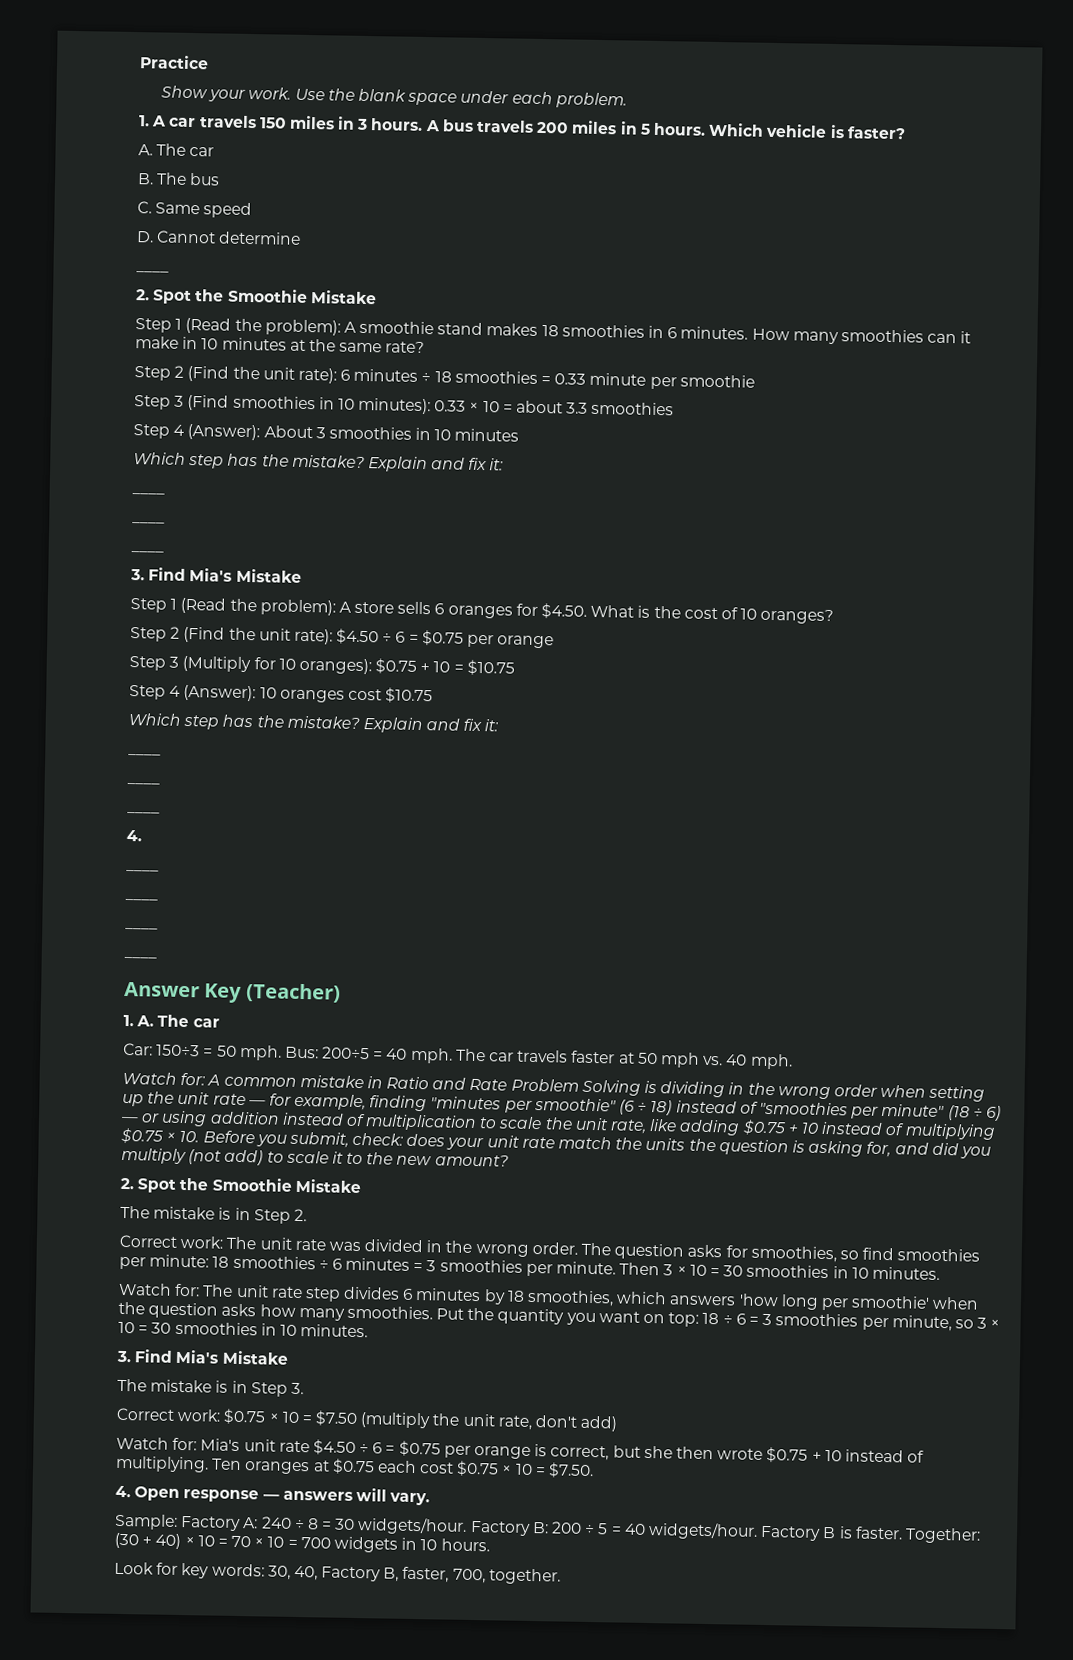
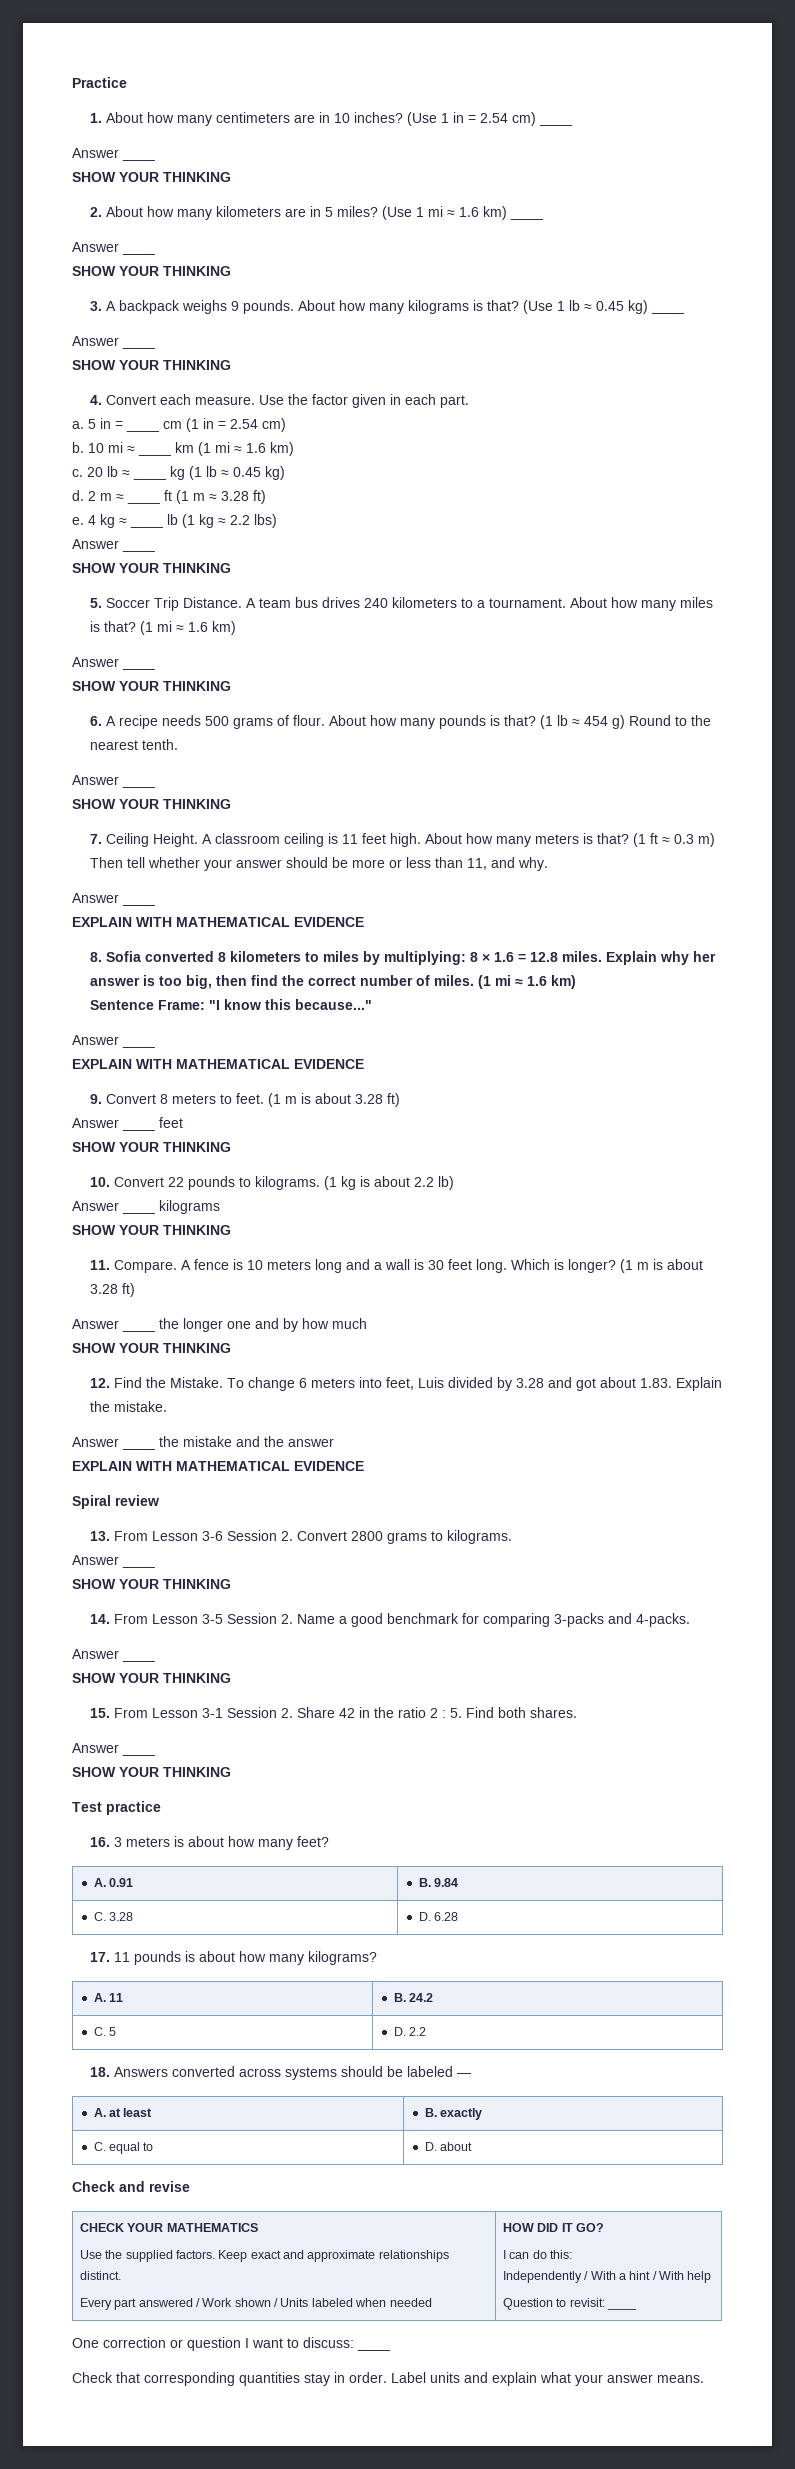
[161,85,627,109] [138,115,906,140] [138,143,215,157] [137,172,221,186] [137,201,253,219] [136,230,302,245] [136,271,169,273] [136,288,377,305] [135,317,972,345] [135,336,426,354] [134,365,755,390] [134,394,675,416] [133,423,520,442] [133,452,505,473] [132,493,165,495] [132,522,165,524] [131,551,164,553] [130,567,302,583] [130,597,835,625] [130,626,555,649] [129,655,515,676] [129,684,434,704] [128,713,500,734] [128,754,161,756] [127,783,160,785] [127,811,160,814] [126,829,142,842] [126,869,159,872] [125,898,158,901] [125,927,158,930] [124,956,157,959] [124,981,341,1003] [123,1014,220,1028] [123,1042,793,1070] [122,1071,986,1102] [122,1091,1001,1121] [120,1110,996,1140] [121,1127,991,1159] [121,1147,509,1167] [120,1177,361,1194] [120,1205,307,1224] [119,1234,981,1263] [119,1254,940,1280] [118,1282,980,1311] [118,1301,1001,1332] [118,1321,369,1338] [116,1349,289,1365] [117,1378,304,1397] [116,1407,618,1432] [116,1436,925,1463] [115,1455,595,1479] [115,1485,431,1506] [114,1513,981,1544] [114,1532,490,1553] [114,1561,561,1585] Show your work. Use the blank space under each problem. // 1. A car travels 150 miles in 3 hours. A bus travels 200 miles in 5 hours. Which vehicle is faster? // A. The car // B. The bus // C. Same speed // D. Cannot determine // ____ // 2. Spot the Smoothie Mistake // Step 1 (Read the problem): A smoothie stand makes 18 smoothies in 6 minutes. How many smoothies can it make in 10 minutes at the same rate? // Step 2 (Find the unit rate): 6 minutes ÷ 18 smoothies = 0.33 minute per smoothie // Step 3 (Find smoothies in 10 minutes): 0.33 × 10 = about 3.3 smoothies // Step 4 (Answer): About 3 smoothies in 10 minutes // Which step has the mistake? Explain and fix it: // ____ // ____ // ____ // 3. Find Mia's Mistake // Step 1 (Read the problem): A store sells 6 oranges for $4.50. What is the cost of 10 oranges? // Step 2 (Find the unit rate): $4.50 ÷ 6 = $0.75 per orange // Step 3 (Multiply for 10 oranges): $0.75 + 10 = $10.75 // Step 4 (Answer): 10 oranges cost $10.75 // Which step has the mistake? Explain and fix it: // ____ // ____ // ____ // 4. // ____ // ____ // ____ // ____ // Answer Key (Teacher) // 1. A. The car // Car: 150÷3 = 50 mph. Bus: 200÷5 = 40 mph. The car travels faster at 50 mph vs. 40 mph. // Watch for: A common mistake in Ratio and Rate Problem Solving is dividing in the wrong order when setting up the unit rate — for example, finding "minutes per smoothie" (6 ÷ 18) instead of "smoothies per minute" (18 ÷ 6) — or using addition instead of multiplication to scale the unit rate, like adding $0.75 + 10 instead of multiplying $0.75 × 10. Before you submit, check: does your unit rate match the units the question is asking for, and did you multiply (not add) to scale it to the new amount? // 2. Spot the Smoothie Mistake // The mistake is in Step 2. // Correct work: The unit rate was divided in the wrong order. The question asks for smoothies, so find smoothies per minute: 18 smoothies ÷ 6 minutes = 3 smoothies per minute. Then 3 × 10 = 30 smoothies in 10 minutes. // Watch for: The unit rate step divides 6 minutes by 18 smoothies, which answers 'how long per smoothie' when the question asks how many smoothies. Put the quantity you want on top: 18 ÷ 6 = 3 smoothies per minute, so 3 × 10 = 30 smoothies in 10 minutes. // 3. Find Mia's Mistake // The mistake is in Step 3. // Correct work: $0.75 × 10 = $7.50 (multiply the unit rate, don't add) // Watch for: Mia's unit rate $4.50 ÷ 6 = $0.75 per orange is correct, but she then wrote $0.75 + 10 instead of multiplying. Ten oranges at $0.75 each cost $0.75 × 10 = $7.50. // 4. Open response — answers will vary. // Sample: Factory A: 240 ÷ 8 = 30 widgets/hour. Factory B: 200 ÷ 5 = 40 widgets/hour. Factory B is faster. Together: (30 + 40) × 10 = 70 × 10 = 700 widgets in 10 hours. // Look for key words: 30, 40, Factory B, faster, 700, together. -> [89,112,572,126] [72,148,119,158] [122,158,155,161] [72,172,231,182] [89,206,543,220] [72,242,119,252] [122,252,155,255] [72,266,231,276] [89,300,684,314] [72,336,119,346] [122,346,155,349] [72,360,231,370] [89,394,469,408] [72,418,123,429] [126,429,159,432] [163,418,286,432] [72,442,135,453] [138,453,171,456] [175,442,294,456] [72,466,130,477] [133,466,285,480] [72,490,124,501] [127,501,160,504] [164,490,266,504] [72,514,127,528] [130,525,163,528] [167,514,277,528] [72,539,119,549] [122,549,155,552] [72,563,231,573] [89,597,713,611] [89,621,236,635] [72,657,119,667] [122,667,155,670] [72,681,231,691] [89,715,711,729] [89,739,178,750] [72,775,119,785] [122,785,155,788] [72,799,231,809] [89,833,715,847] [89,857,548,871] [72,893,119,903] [122,903,155,906] [72,917,364,927] [89,951,716,965] [89,975,576,989] [89,999,372,1010] [72,1035,119,1045] [122,1045,155,1048] [72,1059,364,1069] [89,1093,400,1107] [72,1118,119,1128] [122,1128,155,1131] [159,1117,183,1128] [72,1142,231,1152] [89,1176,454,1190] [72,1201,119,1211] [122,1200,220,1214] [72,1225,231,1235] [89,1259,703,1273] [89,1283,135,1297] [72,1319,119,1329] [122,1329,155,1332] [159,1318,367,1332] [72,1343,231,1353] [89,1377,722,1391] [89,1401,167,1412] [72,1437,119,1447] [122,1447,155,1450] [159,1436,334,1447] [72,1461,364,1471] [72,1495,159,1509] [89,1530,512,1544] [72,1555,119,1565] [122,1565,155,1568] [72,1579,231,1589] [89,1613,690,1627] [72,1649,119,1659] [122,1659,155,1662] [72,1673,231,1683] [89,1707,577,1718] [72,1743,119,1753] [122,1753,155,1756] [72,1767,231,1777] [72,1801,161,1815] [89,1836,329,1850] [93,1878,133,1887] [418,1878,458,1887] [93,1912,133,1921] [418,1912,458,1921] [89,1951,377,1965] [93,1993,123,2002] [393,1993,433,2002] [93,2027,116,2036] [393,2027,426,2036] [89,2066,471,2080] [93,2108,153,2117] [424,2108,482,2120] [93,2142,154,2154] [424,2142,472,2151] [72,2181,190,2192] [79,2223,258,2232] [79,2250,449,2262] [79,2271,121,2280] [79,2298,432,2310] [502,2223,604,2232] [502,2250,572,2259] [502,2271,712,2283] [502,2298,605,2310] [606,2307,637,2310] [72,2337,354,2351] [357,2348,390,2351] [72,2372,704,2386] 1. About how many centimeters are in 10 inches? (Use 1 in = 2.54 cm) ____ // Answer ____ // SHOW YOUR THINKING // 2. About how many kilometers are in 5 miles? (Use 1 mi ≈ 1.6 km) ____ // Answer ____ // SHOW YOUR THINKING // 3. A backpack weighs 9 pounds. About how many kilograms is that? (Use 1 lb ≈ 0.45 kg) ____ // Answer ____ // SHOW YOUR THINKING // 4. Convert each measure. Use the factor given in each part. // a. 5 in = ____ cm (1 in = 2.54 cm) // b. 10 mi ≈ ____ km (1 mi ≈ 1.6 km) // c. 20 lb ≈ ____ kg (1 lb ≈ 0.45 kg) // d. 2 m ≈ ____ ft (1 m ≈ 3.28 ft) // e. 4 kg ≈ ____ lb (1 kg ≈ 2.2 lbs) // Answer ____ // SHOW YOUR THINKING // 5. Soccer Trip Distance. A team bus drives 240 kilometers to a tournament. About how many miles is that? (1 mi ≈ 1.6 km) // Answer ____ // SHOW YOUR THINKING // 6. A recipe needs 500 grams of flour. About how many pounds is that? (1 lb ≈ 454 g) Round to the nearest tenth. // Answer ____ // SHOW YOUR THINKING // 7. Ceiling Height. A classroom ceiling is 11 feet high. About how many meters is that? (1 ft ≈ 0.3 m) Then tell whether your answer should be more or less than 11, and why. // Answer ____ // EXPLAIN WITH MATHEMATICAL EVIDENCE // 8. Sofia converted 8 kilometers to miles by multiplying: 8 × 1.6 = 12.8 miles. Explain why her answer is too big, then find the correct number of miles. (1 mi ≈ 1.6 km) // Sentence Frame: "I know this because..." // Answer ____ // EXPLAIN WITH MATHEMATICAL EVIDENCE // 9. Convert 8 meters to feet. (1 m is about 3.28 ft) // Answer ____ feet // SHOW YOUR THINKING // 10. Convert 22 pounds to kilograms. (1 kg is about 2.2 lb) // Answer ____ kilograms // SHOW YOUR THINKING // 11. Compare. A fence is 10 meters long and a wall is 30 feet long. Which is longer? (1 m is about 3.28 ft) // Answer ____ the longer one and by how much // SHOW YOUR THINKING // 12. Find the Mistake. To change 6 meters into feet, Luis divided by 3.28 and got about 1.83. Explain the mistake. // Answer ____ the mistake and the answer // EXPLAIN WITH MATHEMATICAL EVIDENCE // Spiral review // 13. From Lesson 3-6 Session 2. Convert 2800 grams to kilograms. // Answer ____ // SHOW YOUR THINKING // 14. From Lesson 3-5 Session 2. Name a good benchmark for comparing 3-packs and 4-packs. // Answer ____ // SHOW YOUR THINKING // 15. From Lesson 3-1 Session 2. Share 42 in the ratio 2 : 5. Find both shares. // Answer ____ // SHOW YOUR THINKING // Test practice // 16. 3 meters is about how many feet? // A. 0.91 | B. 9.84 // C. 3.28 | D. 6.28 // 17. 11 pounds is about how many kilograms? // A. 11 | B. 24.2 // C. 5 | D. 2.2 // 18. Answers converted across systems should be labeled — // A. at least | B. exactly // C. equal to | D. about // Check and revise // CHECK YOUR MATHEMATICS // Use the supplied factors. Keep exact and approximate relationships distinct. // Every part answered / Work shown / Units labeled when needed | HOW DID IT GO? // I can do this: // Independently / With a hint / With help // Question to revisit: ____ // One correction or question I want to discuss: ____ // Check that corresponding quantities stay in order. Label units and explain what your answer means.

